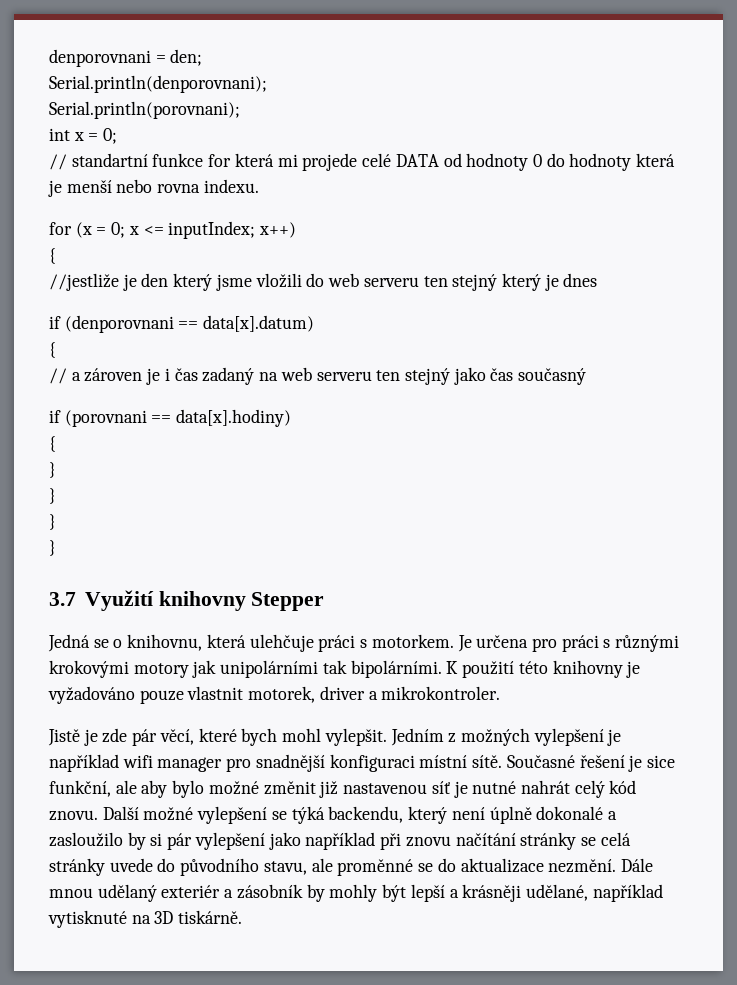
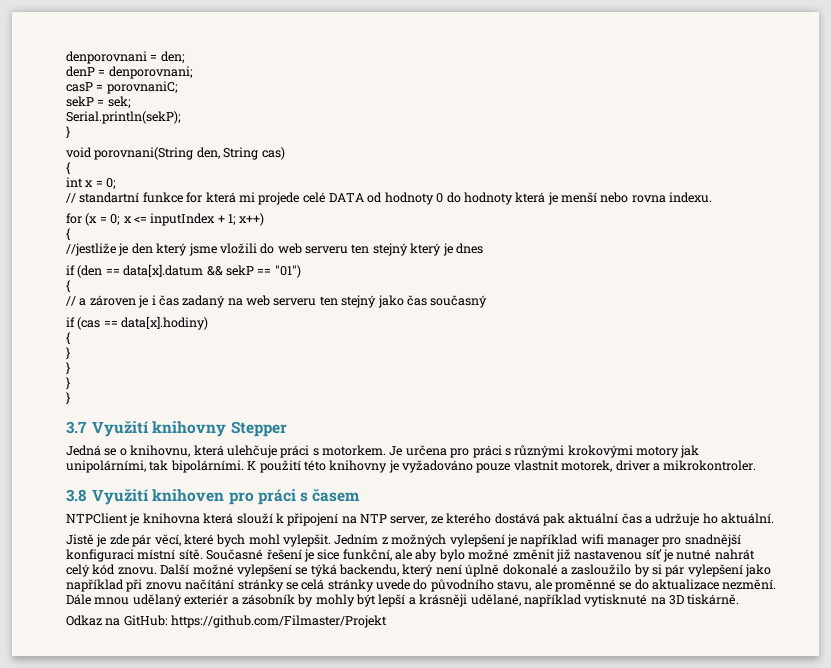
[49,75,267,93] [49,101,240,119] Serial.println(denporovnani); // Serial.println(porovnani); -> [66,66,193,79] [66,81,178,94] [66,96,131,108] [66,111,181,124] [66,126,70,139] [66,147,285,160] [66,162,71,175] denP = denporovnani; // casP = porovnaniC; // sekP = sek; // Serial.println(sekP); // } // void porovnani(String den, String cas) // {
[168,221,256,239] inputIndex; -> [150,213,236,226] inputIndex + 1;
[64,315,315,333] (denporovnani == data[x].datum) -> [77,264,301,278] (den == data[x].datum && sekP == "01")
[64,410,147,427] (porovnani -> [77,317,101,330] (cas
[220,660,319,678] unipolárními -> [66,460,146,473] unipolárními,
(501, 693) none -> [66,489,361,505] [66,513,775,526] // 3.8 Využití knihoven pro práci s časem // NTPClient je knihovna která slouží k připojení na NTP server, ze kterého dostává pak aktuální čas a udržuje ho aktuální.
(243, 917) none -> [66,615,388,628] // Odkaz na GitHub: https://github.com/Filmaster/Projekt

